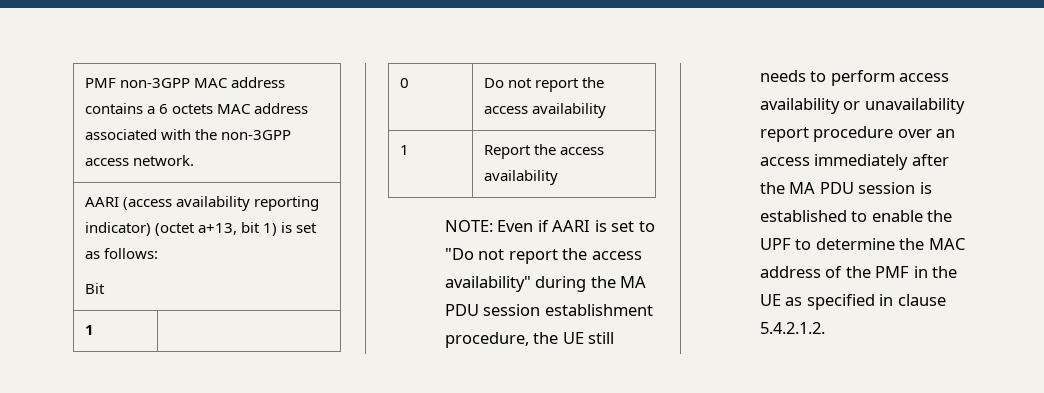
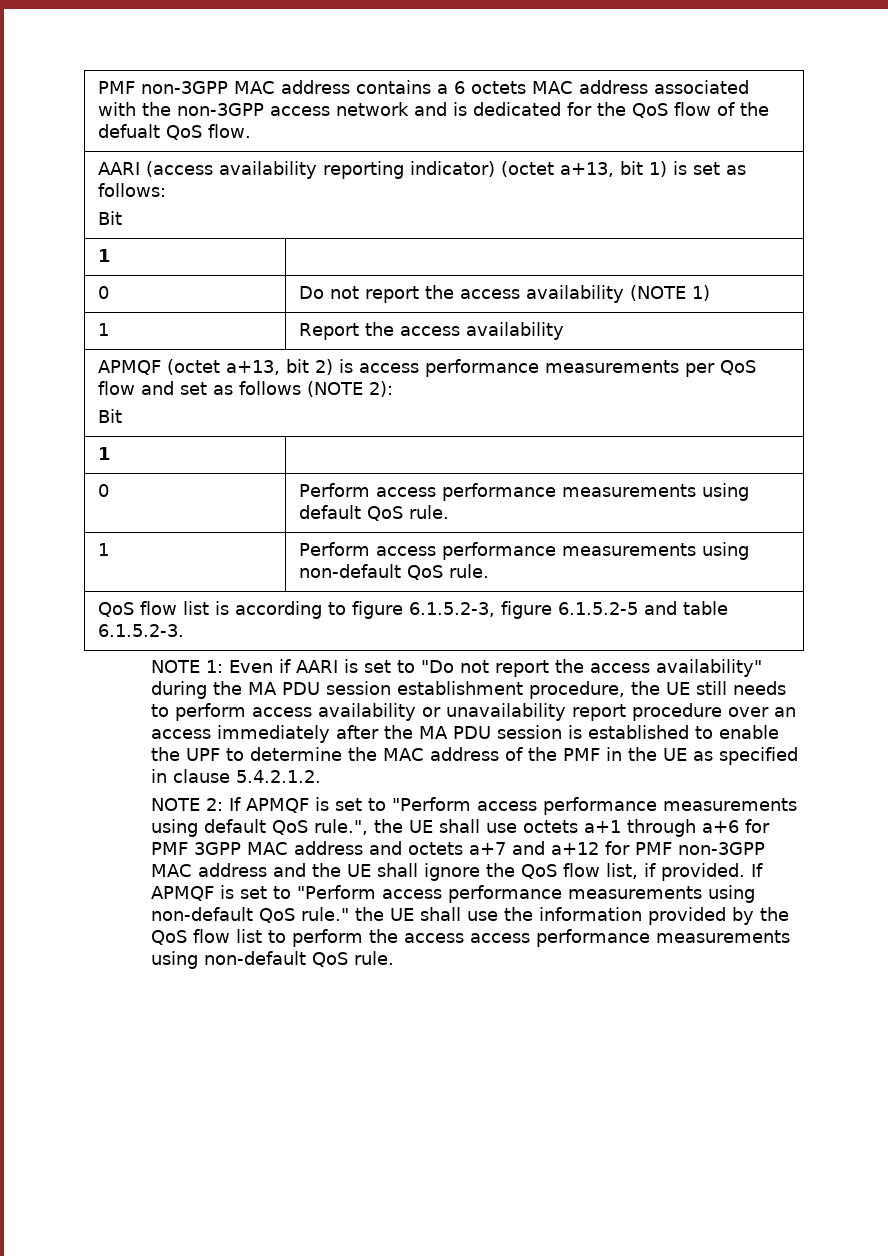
[132,155,194,166] network. -> [336,102,770,118] [98,124,252,140] network and is dedicated for the QoS flow of the defualt QoS flow.
(606, 110) none -> [630,285,711,301] (NOTE 1)
[444,220,493,232] // NOTE: -> [98,359,757,377] [98,381,394,397] [98,409,123,423] [98,447,112,460] [98,484,110,497] [299,483,750,501] [299,505,450,521] [98,543,110,556] [299,542,750,560] [299,564,490,580] [98,601,729,619] [98,624,185,637] [151,660,224,673] // APMQF (octet a+13, bit 2) is access performance measurements per QoS flow and set as follows (NOTE 2): // Bit // 1 | // 0 | Perform access performance measurements using default QoS rule. // 1 | Perform access performance measurements using non-default QoS rule. // QoS flow list is according to figure 6.1.5.2-3, figure 6.1.5.2-5 and table 6.1.5.2-3. // NOTE 1:
(825, 328) none -> [151,797,798,815] [151,819,771,837] [151,841,766,855] [151,863,764,881] [151,885,756,903] [151,907,790,925] [151,929,791,947] [151,951,395,969] // NOTE 2: If APMQF is set to "Perform access performance measurements using default QoS rule.", the UE shall use octets a+1 through a+6 for PMF 3GPP MAC address and octets a+7 and a+12 for PMF non-3GPP MAC address and the UE shall ignore the QoS flow list, if provided. If APMQF is set to "Perform access performance measurements using non-default QoS rule." the UE shall use the information provided by the QoS flow list to perform the access access performance measurements using non-default QoS rule.

